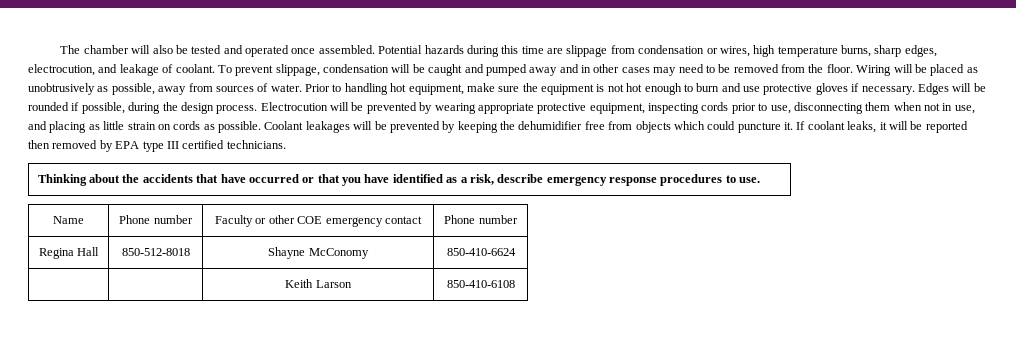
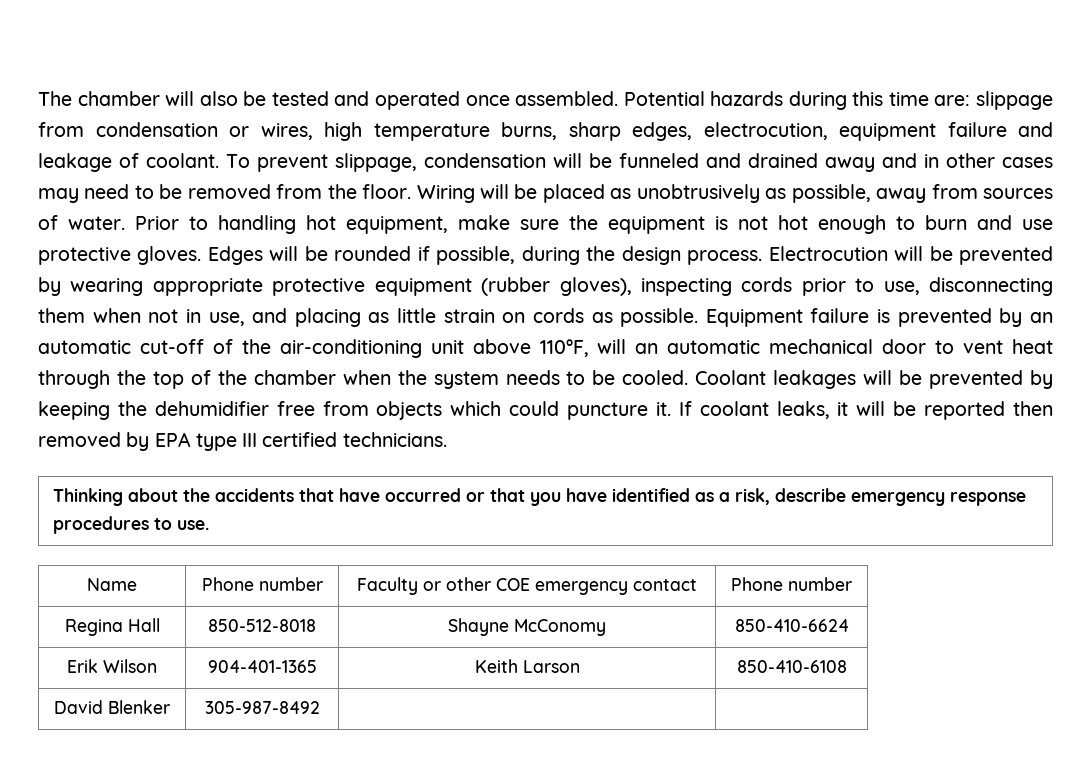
[547,48,564,54] are -> [934,95,971,106] are:
(95, 70) none -> [839,122,1007,141] equipment failure
[428,64,527,76] caught and pumped -> [619,153,818,168] funneled and drained
[815,83,915,95] gloves if necessary. -> [137,246,202,265] gloves.
[589,103,645,114] equipment, -> [374,277,632,296] equipment (rubber gloves),
(261, 127) none -> [705,308,1054,327] [38,339,1053,358] [38,370,689,389] Equipment failure is prevented by an automatic cut-off of the air-conditioning unit above 110°F, will an automatic mechanical door to vent heat through the top of the chamber when the system needs to be cooled.
(516, 252) | -> [67,659,157,673] [207,660,317,673] Erik Wilson | 904-401-1365
(515, 284) none -> [54,700,170,714] [204,701,320,714] // David Blenker | 305-987-8492 | |

